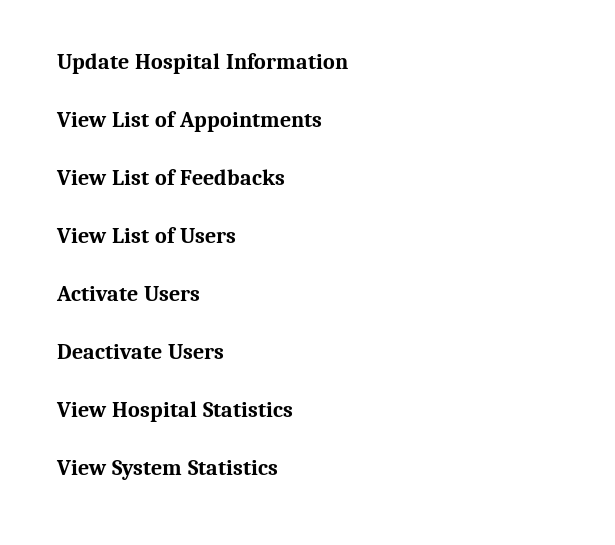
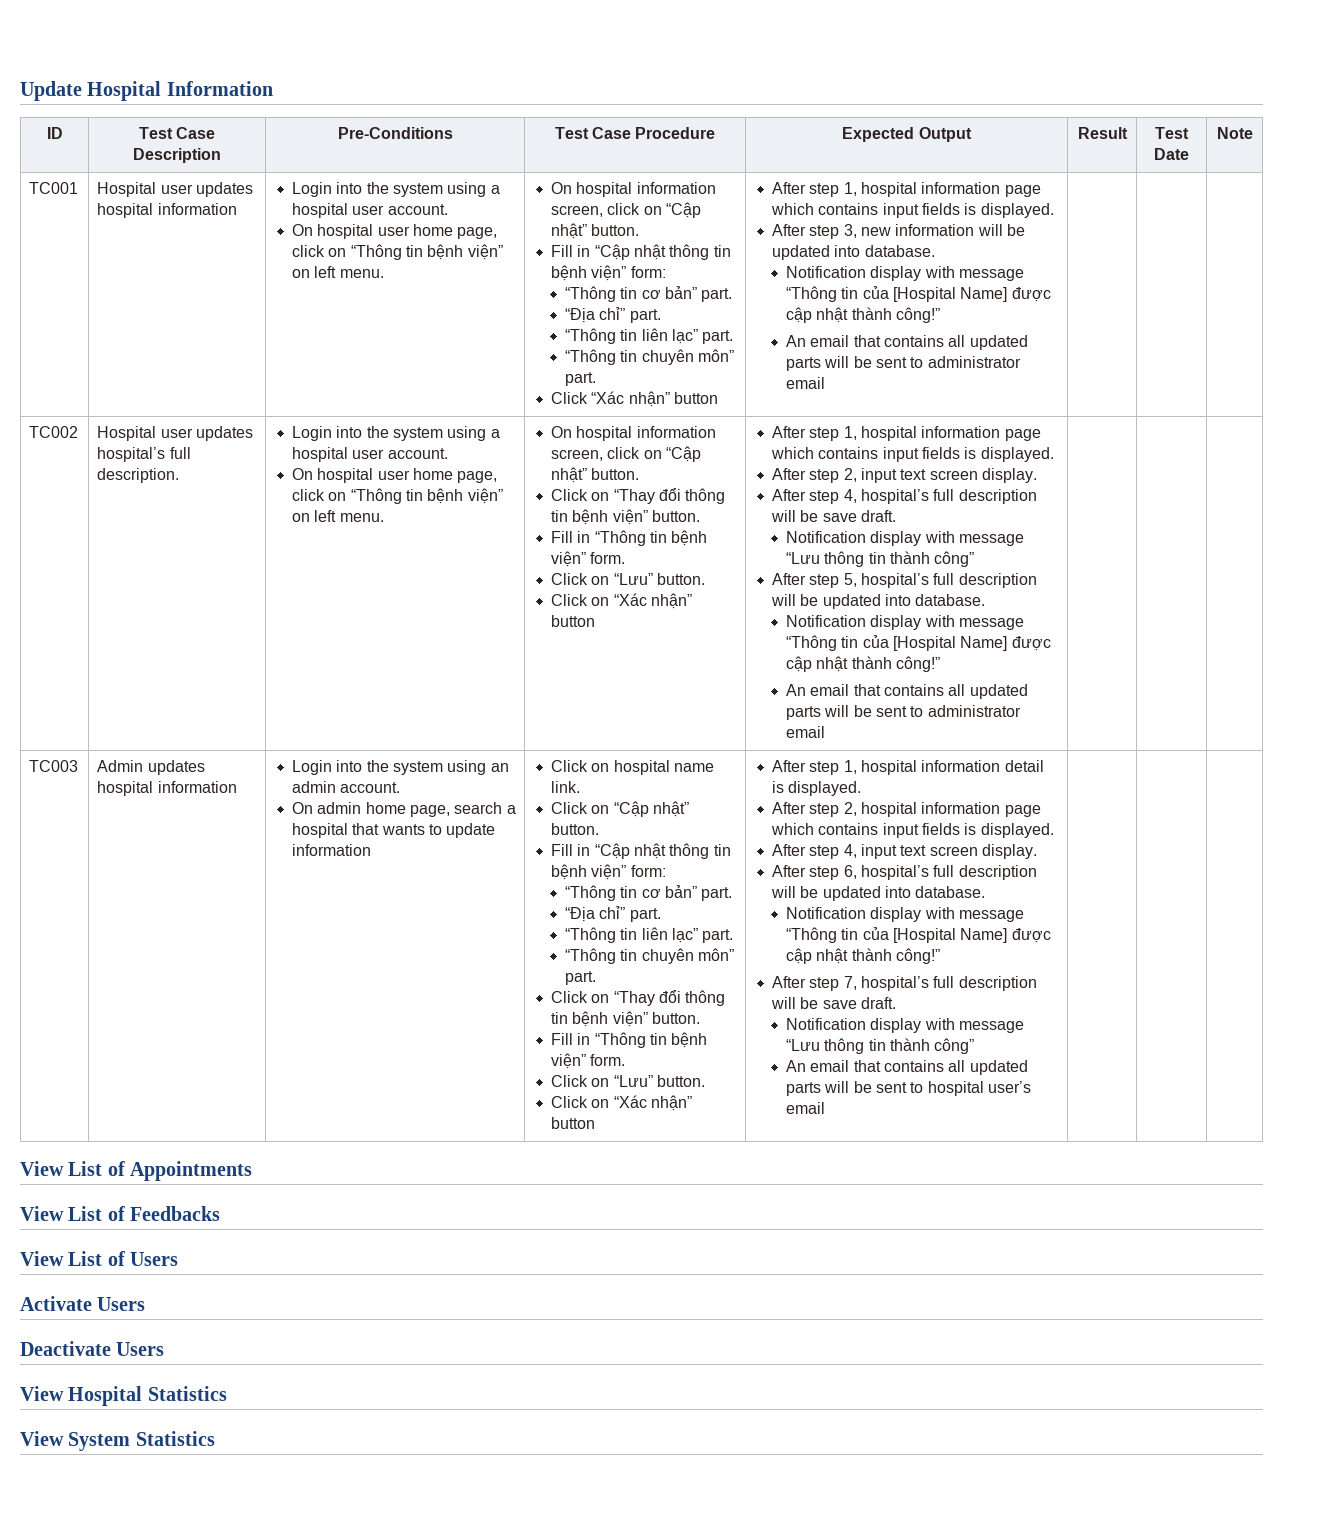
(348, 61) none -> [46,127,63,139] [138,127,216,139] [133,148,221,163] [337,127,453,139] [554,127,716,139] [842,127,972,142] [1077,127,1128,139] [1155,127,1189,139] [1154,148,1189,160] [1216,127,1253,139] [29,182,79,194] [97,182,254,197] [97,203,237,218] [291,182,500,197] [291,203,448,218] [291,224,498,239] [291,244,503,260] [291,266,384,278] [550,182,716,197] [550,202,701,218] [550,223,640,239] [550,244,731,260] [550,265,666,281] [565,286,733,302] [565,307,661,323] [565,328,734,344] [565,349,735,365] [565,372,597,386] [550,391,718,407] [771,182,1041,197] [770,203,1054,218] [771,224,1025,239] [771,245,935,260] [786,266,1025,281] [786,286,1051,302] [786,307,941,323] [786,335,1028,350] [786,356,1021,371] [786,377,826,389] [29,426,79,438] [97,426,254,441] [97,447,191,462] [97,468,180,483] [291,426,500,441] [291,447,448,462] [291,468,498,483] [291,488,503,504] [291,510,384,522] [550,426,716,441] [550,446,701,462] [550,467,640,483] [550,488,726,504] [550,509,700,525] [550,530,708,546] [550,551,626,567] [550,573,705,585] [550,593,692,609] [550,615,595,627] [771,426,1041,441] [770,447,1054,462] [771,468,1037,483] [771,489,1037,504] [770,510,896,522] [786,531,1025,546] [786,551,975,567] [771,573,1037,588] [770,594,986,609] [786,615,1025,630] [786,635,1051,651] [786,656,941,672] [786,684,1028,699] [786,705,1021,720] [786,726,826,738] [29,760,79,772] [97,760,205,775] [97,781,237,796] [291,760,509,775] [291,781,401,793] [291,802,516,817] [291,823,496,838] [291,844,371,856] [550,760,714,775] [550,781,580,793] [550,801,689,817] [550,823,599,835] [550,843,731,859] [550,864,666,880] [565,885,733,901] [565,906,661,922] [565,927,734,943] [565,948,735,964] [565,971,597,985] [550,990,726,1006] [550,1011,700,1027] [550,1032,708,1048] [550,1053,626,1069] [550,1075,705,1087] [550,1095,692,1111] [550,1117,595,1129] [771,760,1044,775] [771,781,862,796] [771,802,1041,817] [770,823,1054,838] [771,844,1037,859] [771,865,1037,880] [770,886,986,901] [786,907,1025,922] [786,927,1051,943] [786,948,941,964] [771,976,1037,991] [770,997,896,1009] [786,1018,1025,1033] [786,1038,975,1054] [786,1060,1028,1075] [786,1081,1032,1096] [786,1102,826,1114] // ID | Test Case Description | Pre-Conditions | Test Case Procedure | Expected Output | Result | Test Date | Note // TC001 | Hospital user updates hospital information | Login into the system using a hospital user account. // On hospital user home page, click on “Thông tin bệnh viện” on left menu. | On hospital information screen, click on “Cập nhật” button. // Fill in “Cập nhật thông tin bệnh viện” form: // “Thông tin cơ bản” part. // “Địa chỉ” part. // “Thông tin liên lạc” part. // “Thông tin chuyên môn” part. // Click “Xác nhận” button | After step 1, hospital information page which contains input fields is displayed. // After step 3, new information will be updated into database. // Notification display with message “Thông tin của [Hospital Name] được cập nhật thành công!” // An email that contains all updated parts will be sent to administrator email | | | // TC002 | Hospital user updates hospital’s full description. | Login into the system using a hospital user account. // On hospital user home page, click on “Thông tin bệnh viện” on left menu. | On hospital information screen, click on “Cập nhật” button. // Click on “Thay đổi thông tin bệnh viện” button. // Fill in “Thông tin bệnh viện” form. // Click on “Lưu” button. // Click on “Xác nhận” button | After step 1, hospital information page which contains input fields is displayed. // After step 2, input text screen display. // After step 4, hospital’s full description will be save draft. // Notification display with message “Lưu thông tin thành công” // After step 5, hospital’s full description will be updated into database. // Notification display with message “Thông tin của [Hospital Name] được cập nhật thành công!” // An email that contains all updated parts will be sent to administrator email | | | // TC003 | Admin updates hospital information | Login into the system using an admin account. // On admin home page, search a hospital that wants to update information | Click on hospital name link. // Click on “Cập nhật” button. // Fill in “Cập nhật thông tin bệnh viện” form: // “Thông tin cơ bản” part. // “Địa chỉ” part. // “Thông tin liên lạc” part. // “Thông tin chuyên môn” part. // Click on “Thay đổi thông tin bệnh viện” button. // Fill in “Thông tin bệnh viện” form. // Click on “Lưu” button. // Click on “Xác nhận” button | After step 1, hospital information detail is displayed. // After step 2, hospital information page which contains input fields is displayed. // After step 4, input text screen display. // After step 6, hospital’s full description will be updated into database. // Notification display with message “Thông tin của [Hospital Name] được cập nhật thành công!” // After step 7, hospital’s full description will be save draft. // Notification display with message “Lưu thông tin thành công” // An email that contains all updated parts will be sent to hospital user’s email | | |

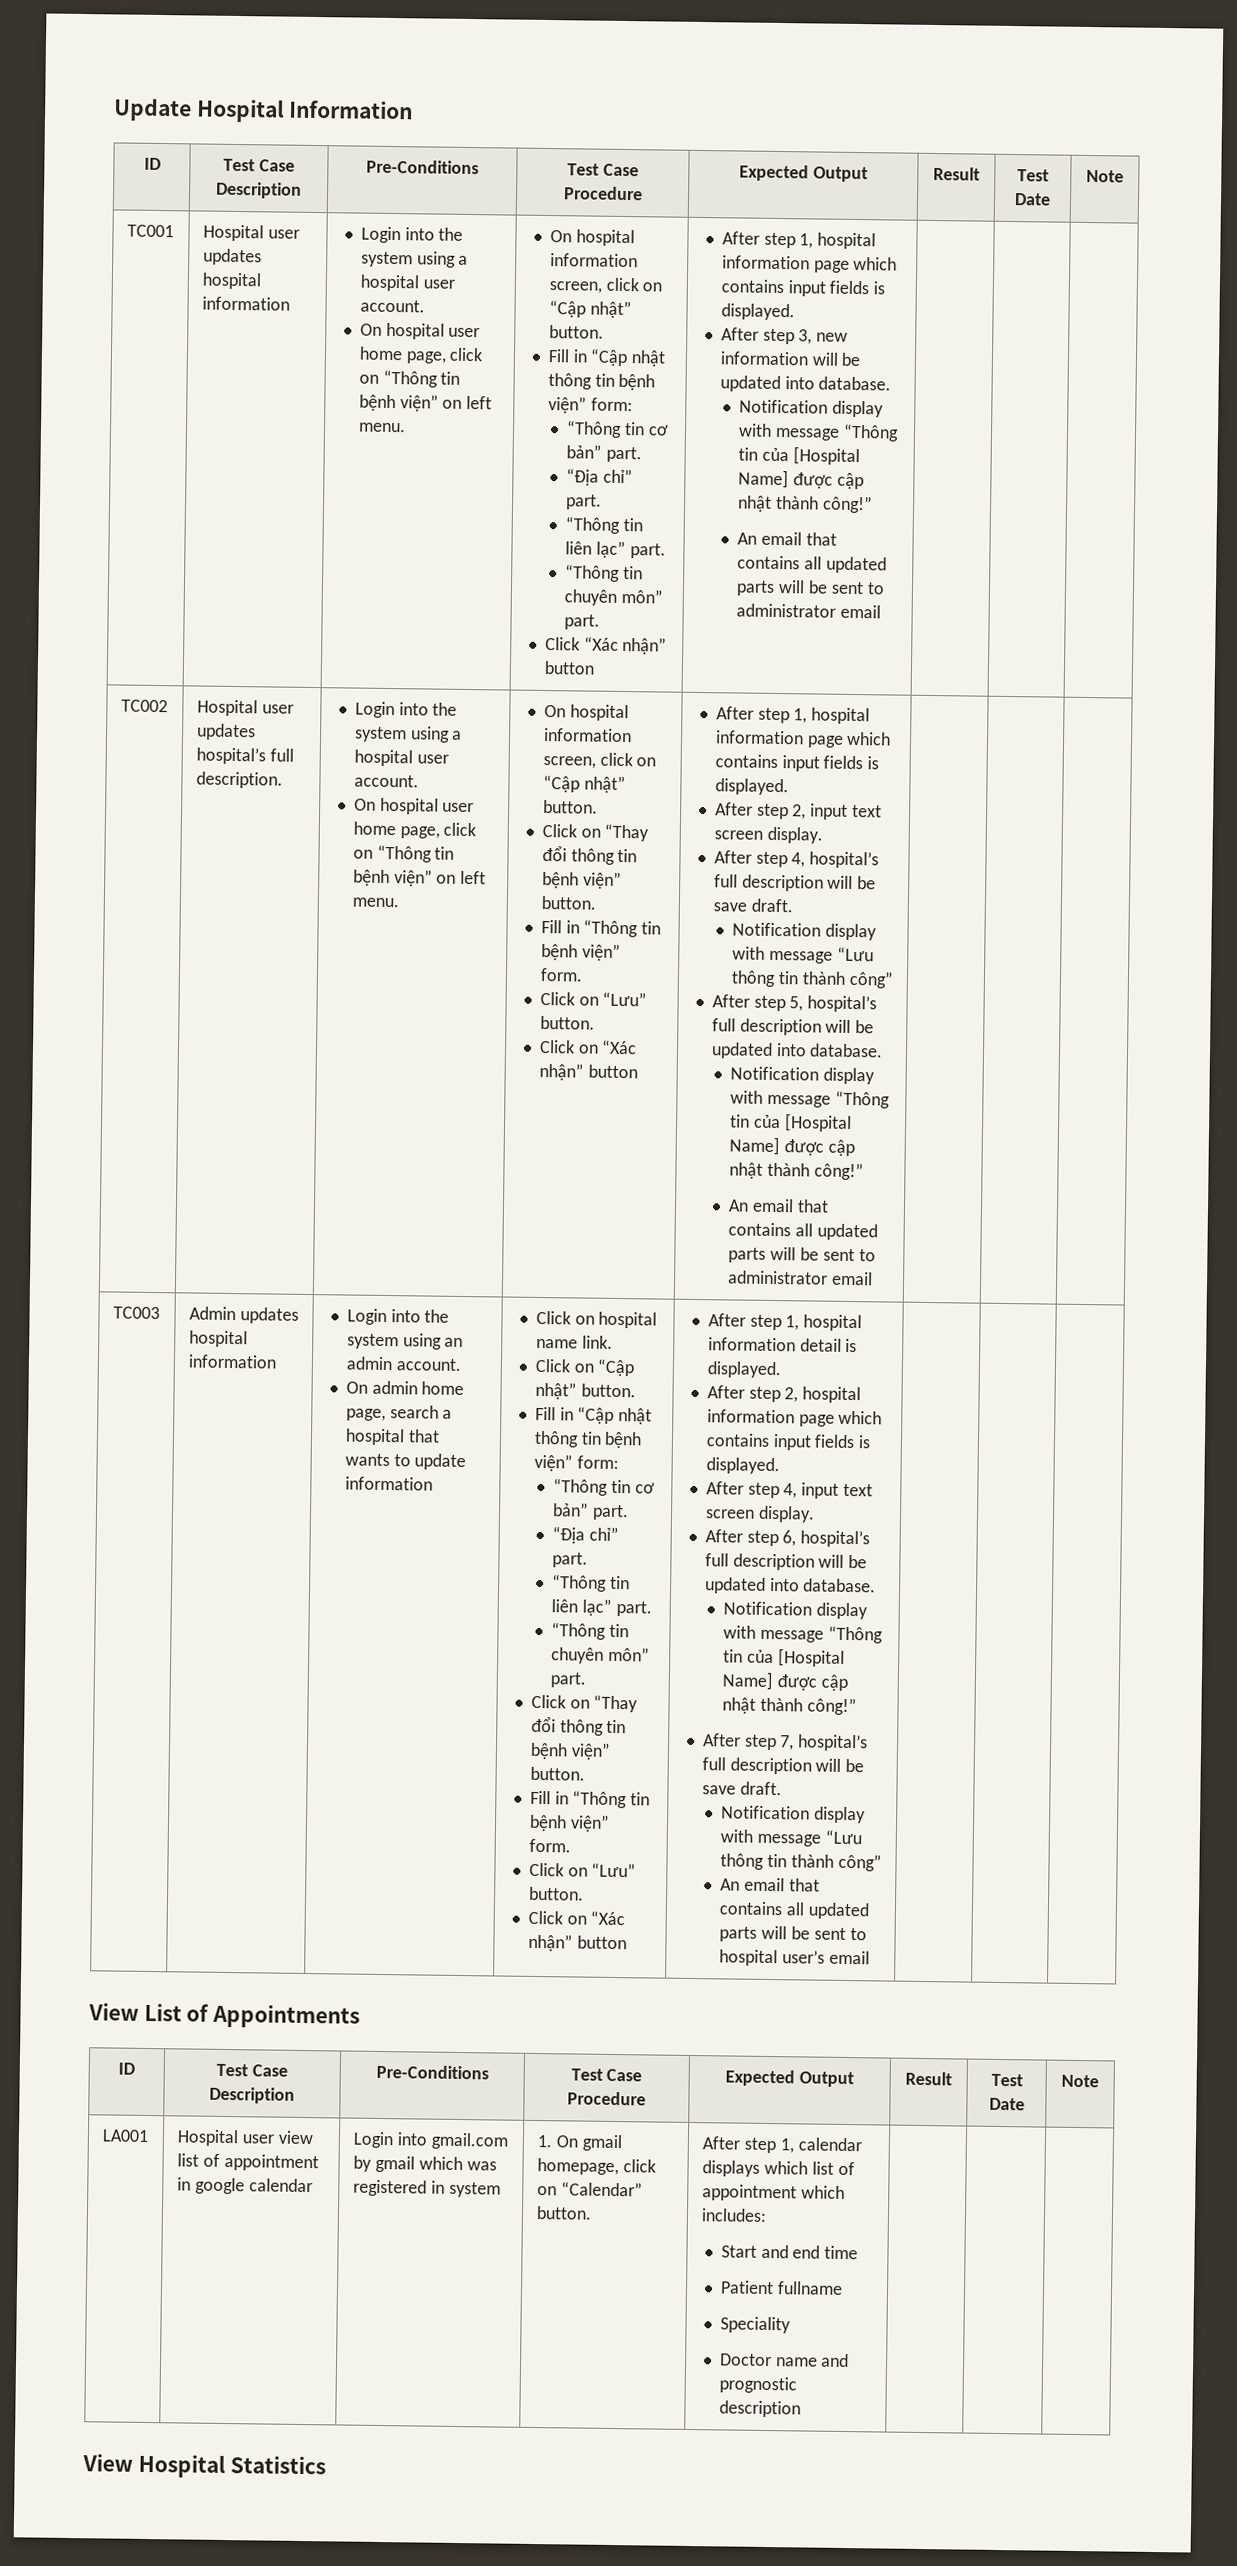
[20,1206,221,1221] [20,1251,179,1266] [20,1296,146,1311] [20,1341,165,1356] // View List of Feedbacks // View List of Users // Activate Users // Deactivate Users -> [118,2062,135,2075] [216,2063,288,2077] [209,2086,295,2104] [375,2064,489,2080] [570,2068,643,2082] [567,2091,646,2106] [725,2069,854,2088] [905,2071,952,2086] [990,2073,1023,2087] [988,2097,1025,2111] [1061,2074,1099,2088] [101,2129,149,2142] [176,2129,314,2147] [176,2153,319,2172] [176,2177,313,2195] [352,2131,509,2150] [352,2155,497,2173] [352,2179,501,2198] [536,2134,622,2152] [536,2158,656,2176] [536,2181,643,2197] [535,2206,592,2220] [701,2136,862,2154] [701,2160,855,2177] [701,2184,845,2202] [700,2208,767,2222] [720,2244,859,2260] [719,2280,843,2295] [719,2316,791,2334] [719,2353,850,2368] [718,2376,797,2394] [718,2400,801,2418] // ID | Test Case Description | Pre-Conditions | Test Case Procedure | Expected Output | Result | Test Date | Note // LA001 | Hospital user view list of appointment in google calendar | Login into gmail.com by gmail which was registered in system | 1. On gmail homepage, click on “Calendar” button. | After step 1, calendar displays which list of appointment which includes: // Start and end time // Patient fullname // Speciality // Doctor name and prognostic description | | |
[20,1431,215,1451] // View System Statistics -> (327, 2465) none

